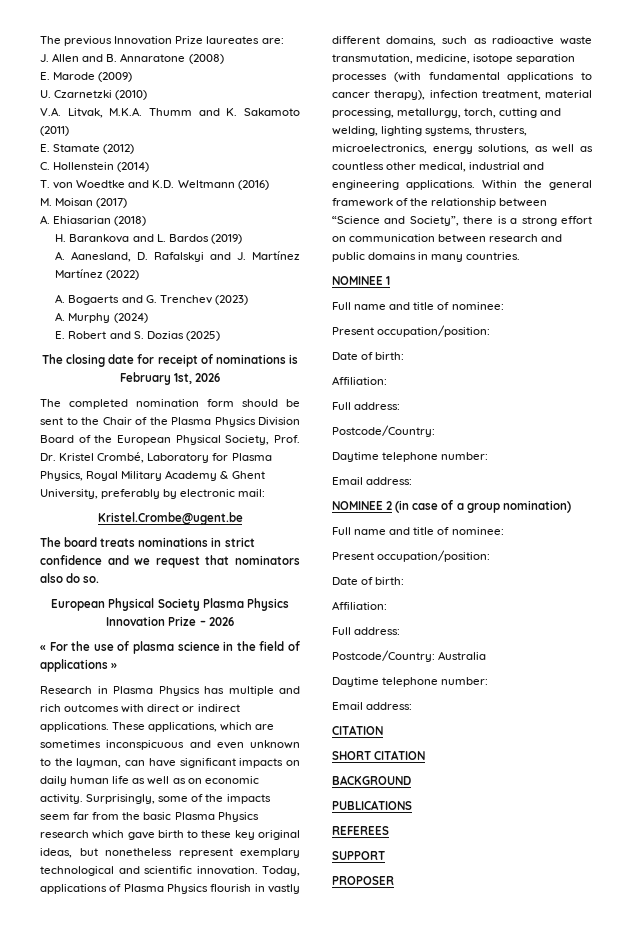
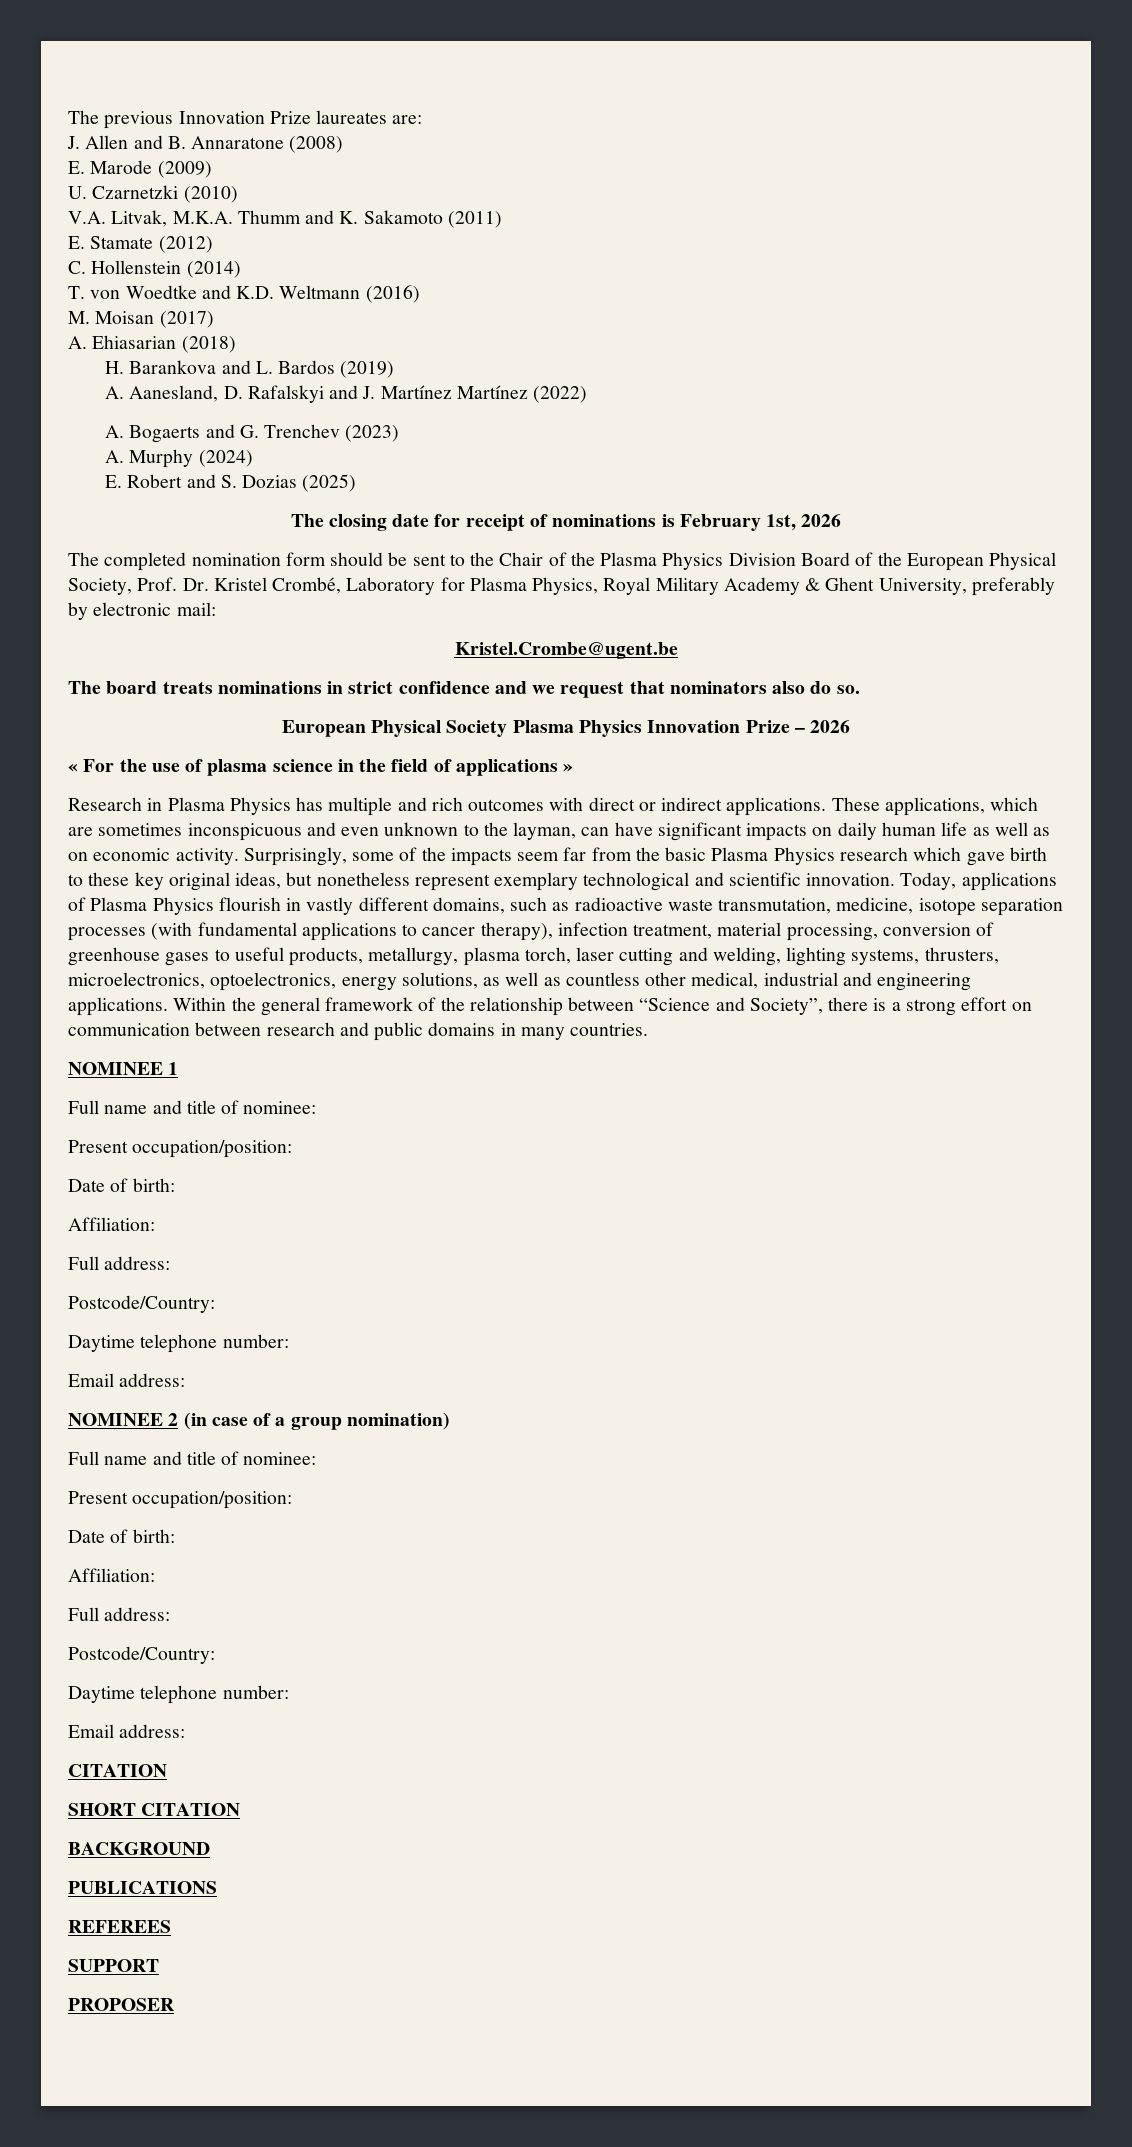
[397,108,497,118] metallurgy, torch, -> [882,922,995,936] [68,947,615,966] conversion of greenhouse gases to useful products, metallurgy, plasma torch, laser
(427, 149) none -> [210,972,337,991] optoelectronics,
[438,651,487,660] Australia -> (215, 1655) none

